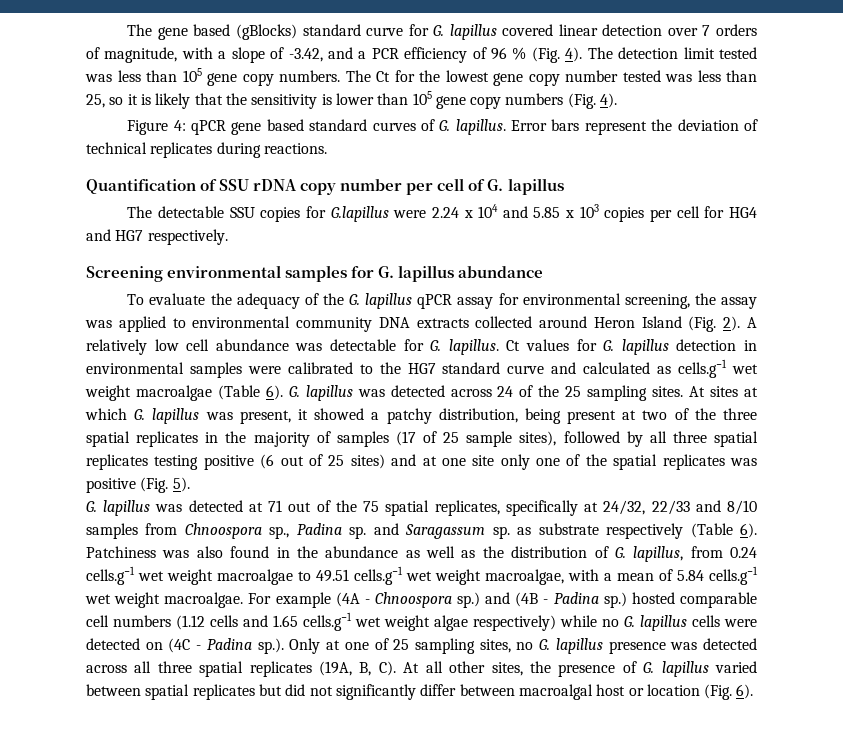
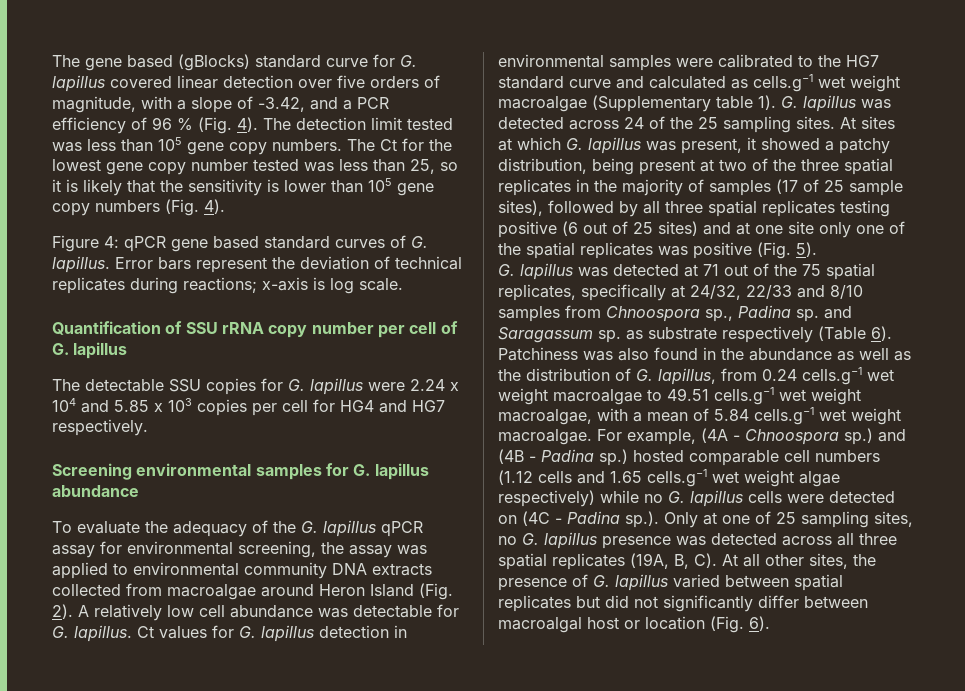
[702,25,711,36] 7 -> [337,75,365,88] five
[263,143,327,154] reactions. -> [183,277,403,294] reactions; x-axis is log scale.
[253,179,298,191] rDNA -> [221,322,264,334] rRNA
[330,206,389,222] G.lapillus -> [288,378,363,395] G. lapillus
(533, 322) none -> [126,583,256,600] from macroalgae
[217,385,283,400] (Table 6). -> [592,95,776,112] (Supplementary table 1).
[275,592,331,608] example -> [627,429,696,445] example,

